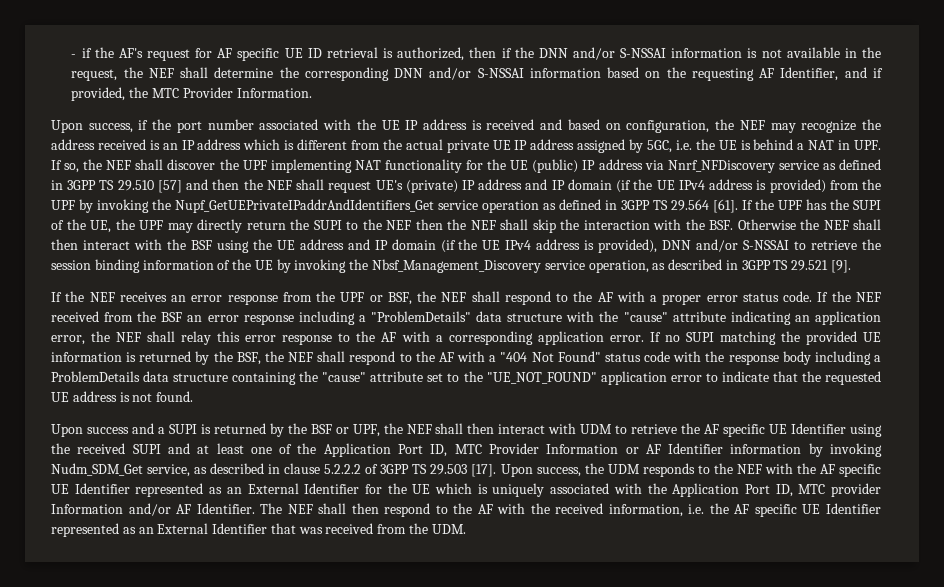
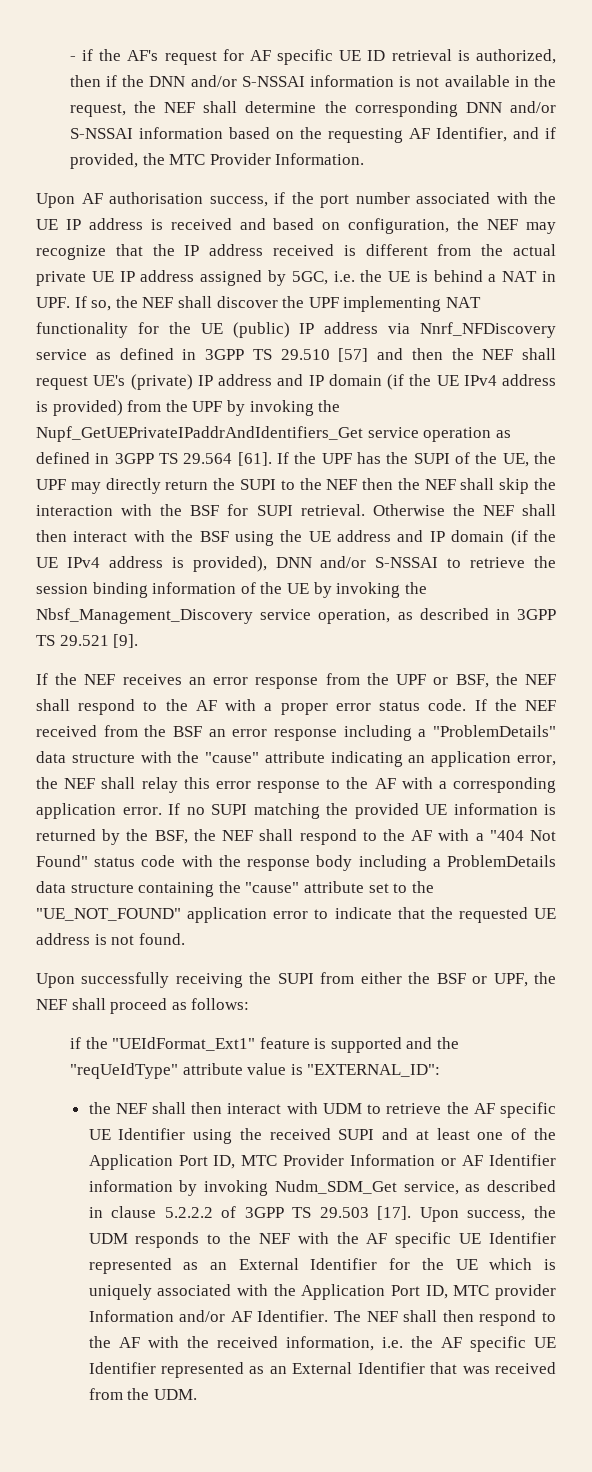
(83, 126) none -> [81,192,203,204] AF authorisation
[862,119,882,130] [51,139,281,150] the address received is an IP address which -> [115,244,334,256] that the IP address received
[709,220,733,230] BSF. -> [190,504,365,516] BSF for SUPI retrieval.
[86,423,284,437] success and a SUPI is returned by -> [81,972,402,988] successfully receiving the SUPI from either
(464, 428) none -> [110,998,250,1014] [69,1037,460,1053] [69,1063,441,1079] [88,1102,187,1114] proceed as follows: // if the "UEIdFormat_Ext1" feature is supported and the "reqUeIdType" attribute value is "EXTERNAL_ID": // the NEF shall

